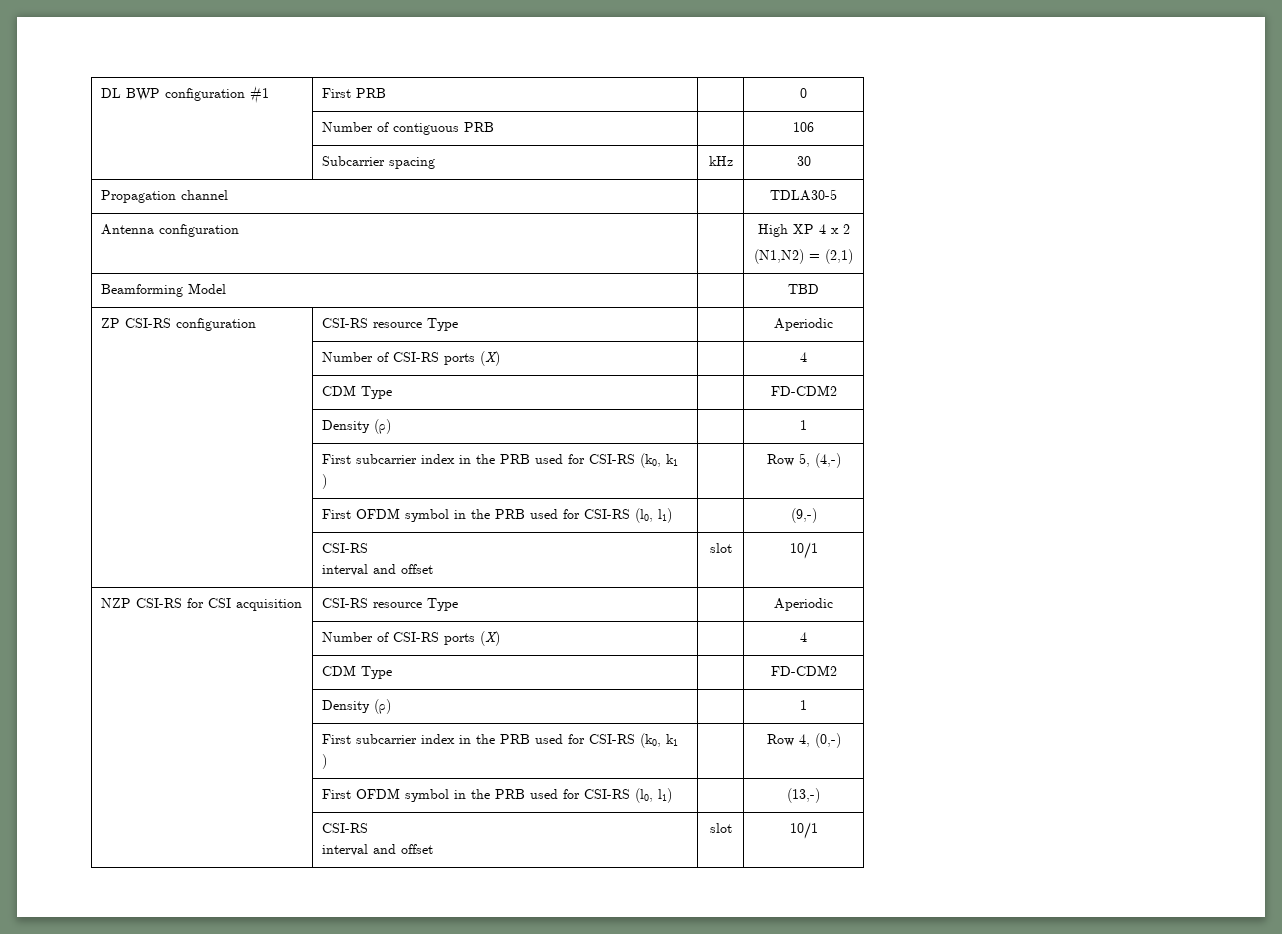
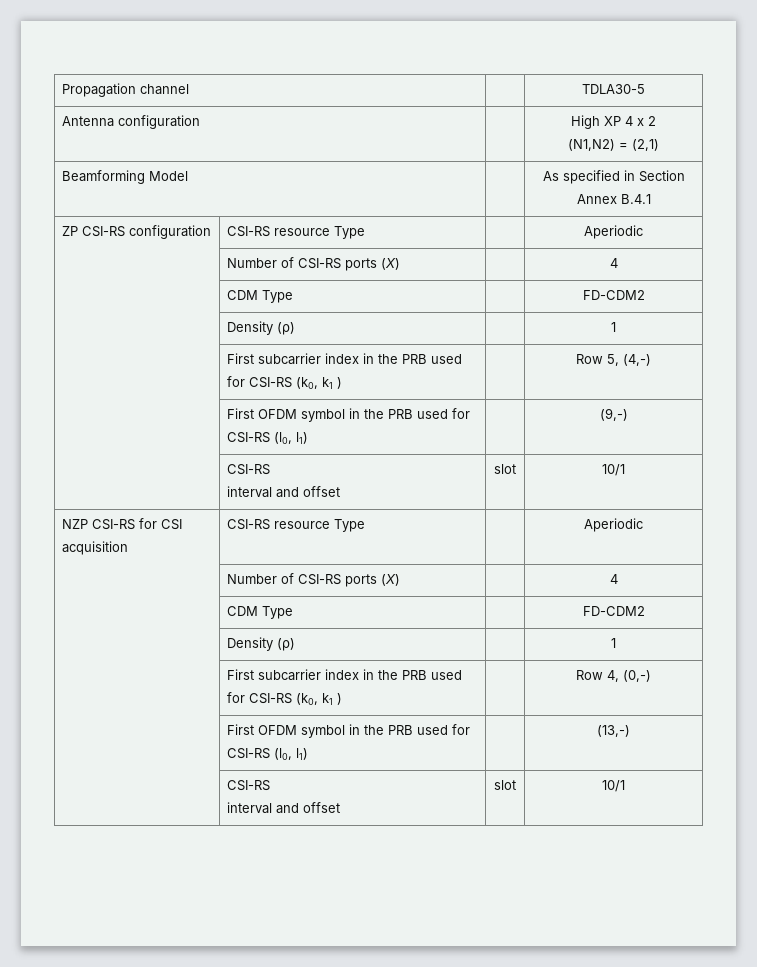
[101,86,270,104] [322,88,387,98] [800,88,807,98] [322,122,495,135] [793,122,814,132] [322,156,436,169] [708,156,733,166] [796,156,811,166] DL BWP configuration #1 | First PRB | | 0 // | Number of contiguous PRB | | 106 // | Subcarrier spacing | kHz | 30 // -> (62, 90) none
[788,284,819,294] TBD -> [542,170,685,184] [576,194,651,204] As specified in Section Annex B.4.1

